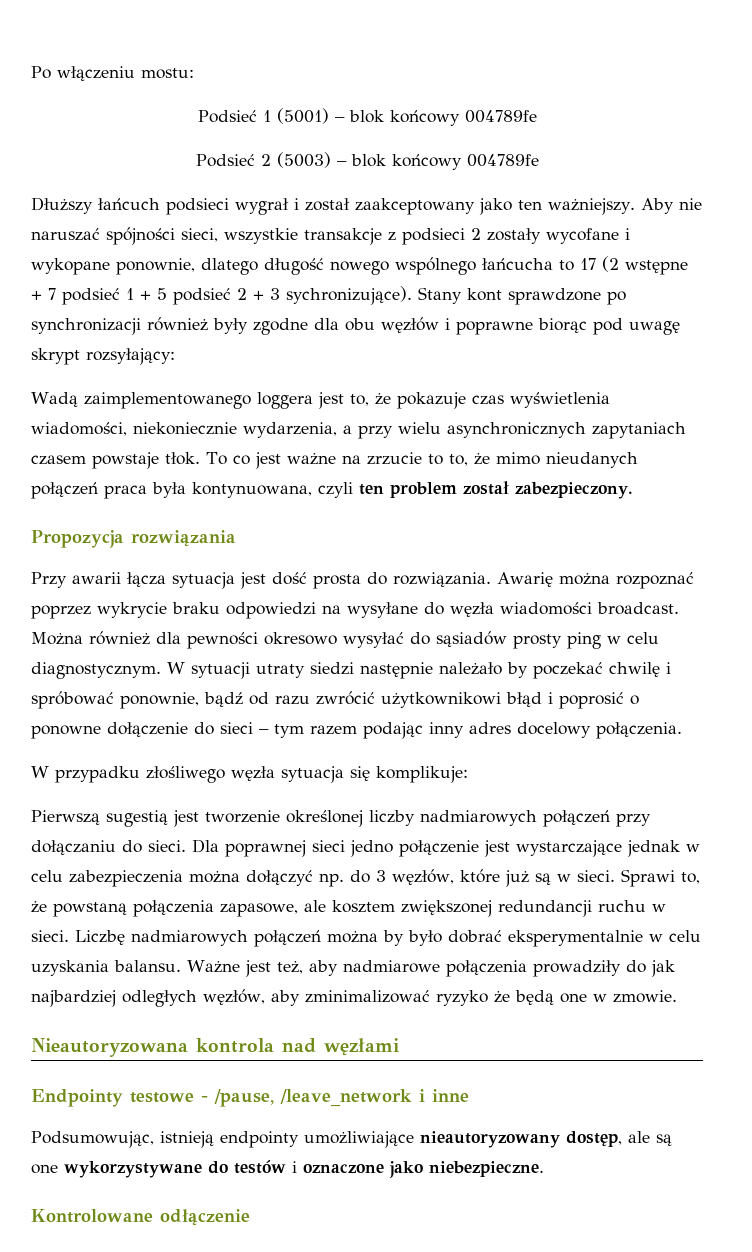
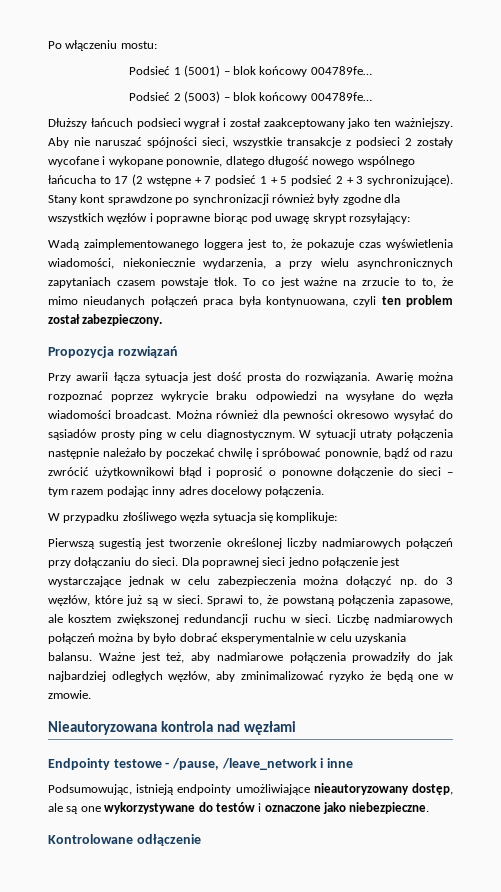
[464,110,537,123] 004789fe -> [310,66,372,75] 004789fe…
[466,154,539,167] 004789fe -> [310,92,372,101] 004789fe…
[345,318,375,331] obu -> [48,213,104,224] wszystkich
[131,530,236,547] rozwiązania -> [117,346,178,358] rozwiązań
[310,662,354,675] siedzi -> [396,429,453,440] połączenia

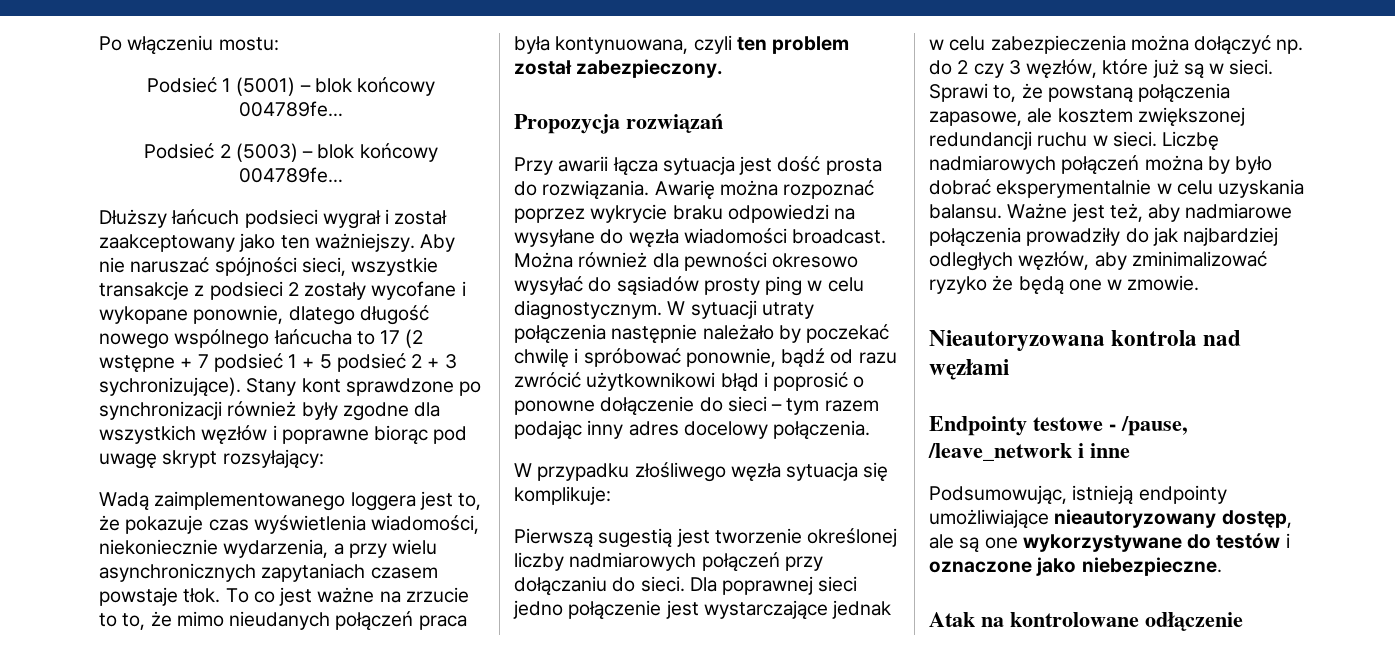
(439, 580) none -> [957,60,1004,78] 2 czy
[48,834,133,844] Kontrolowane -> [929,612,1139,627] Atak na kontrolowane

